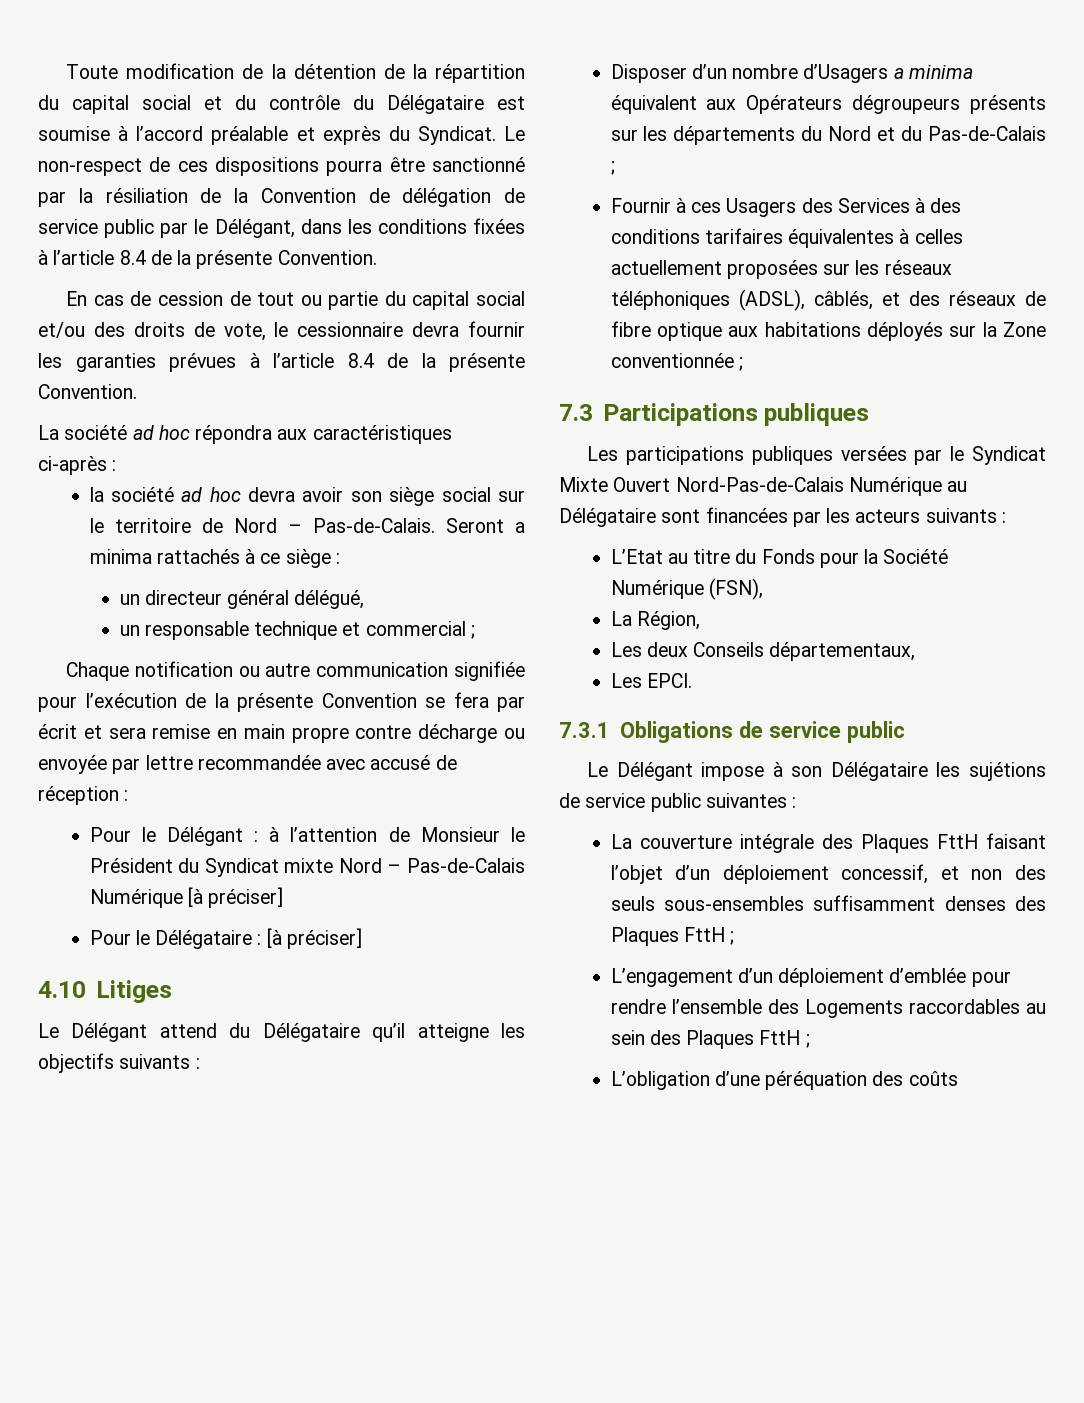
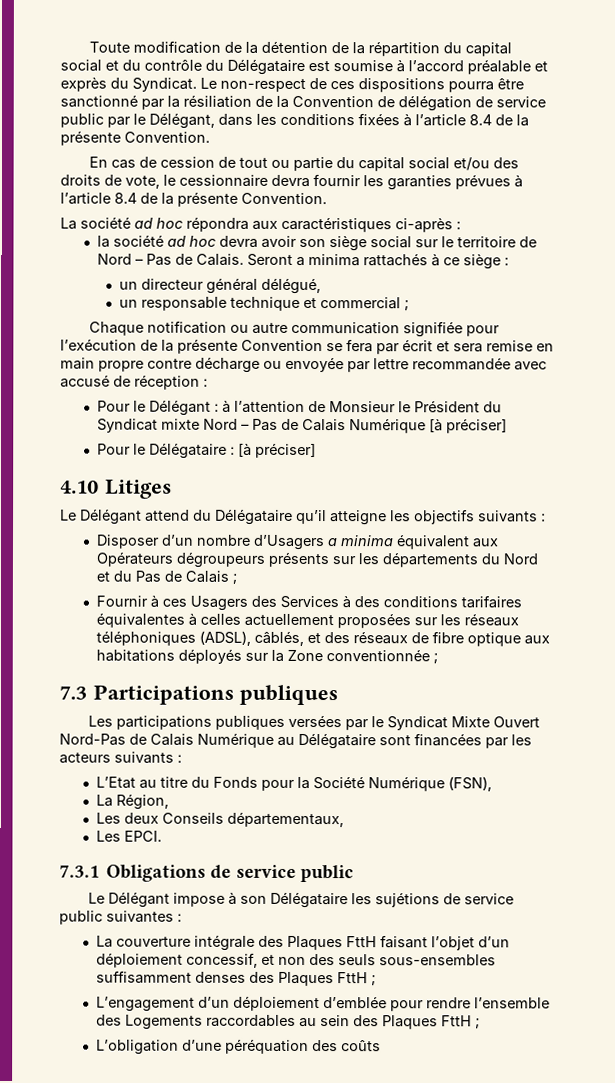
[312,518,435,533] Pas-de-Calais. -> [146,253,245,266] Pas de Calais.
[407,858,525,873] Pas-de-Calais -> [252,418,347,432] Pas de Calais
[928,126,1046,141] Pas-de-Calais -> [135,570,230,583] Pas de Calais
[675,477,844,492] Nord-Pas-de-Calais -> [59,733,194,746] Nord-Pas de Calais

